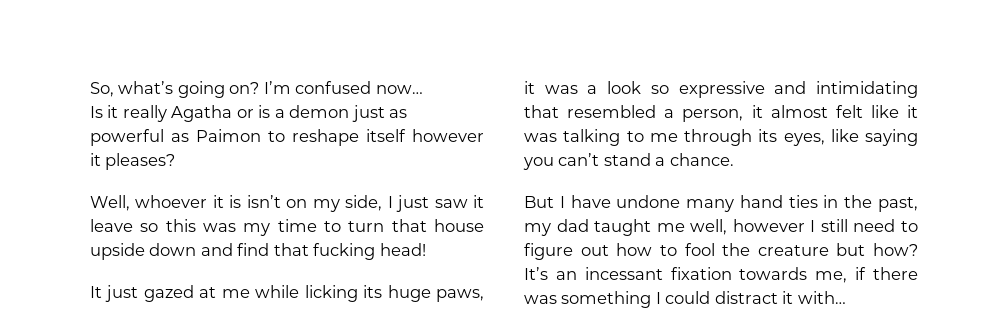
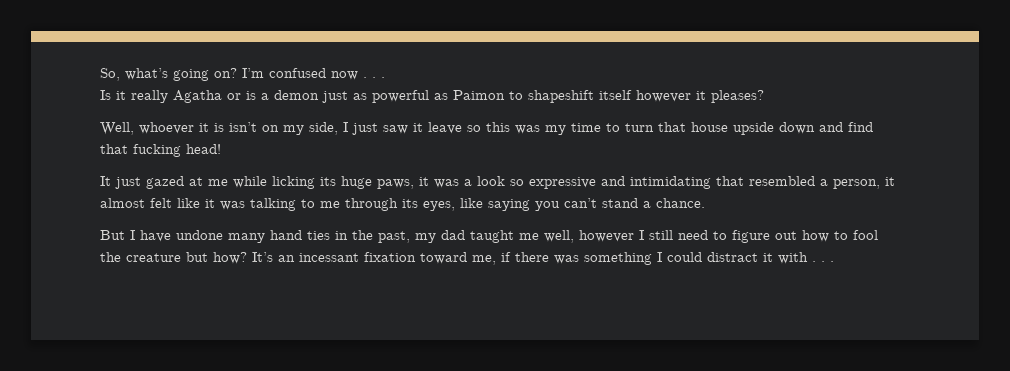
[375,85,423,94] now… -> [331,71,385,80] now . . .
[292,129,359,146] reshape -> [528,90,594,103] shapeshift
[739,267,808,280] towards -> [420,252,467,264] toward
[797,291,846,304] with… -> [778,252,834,264] with . . .

